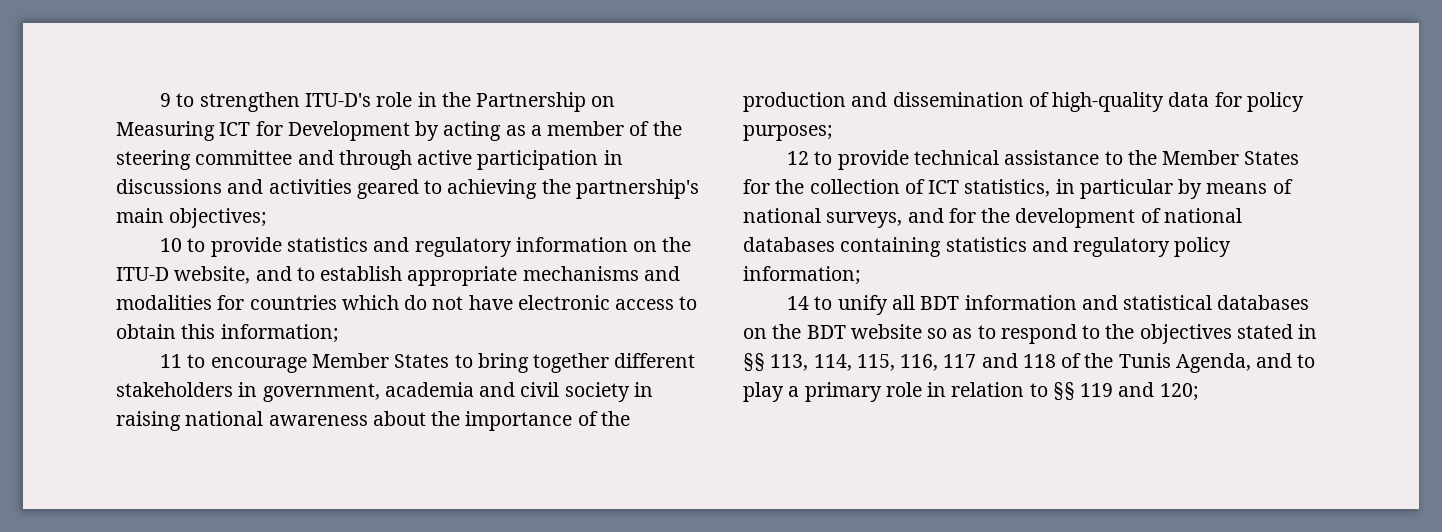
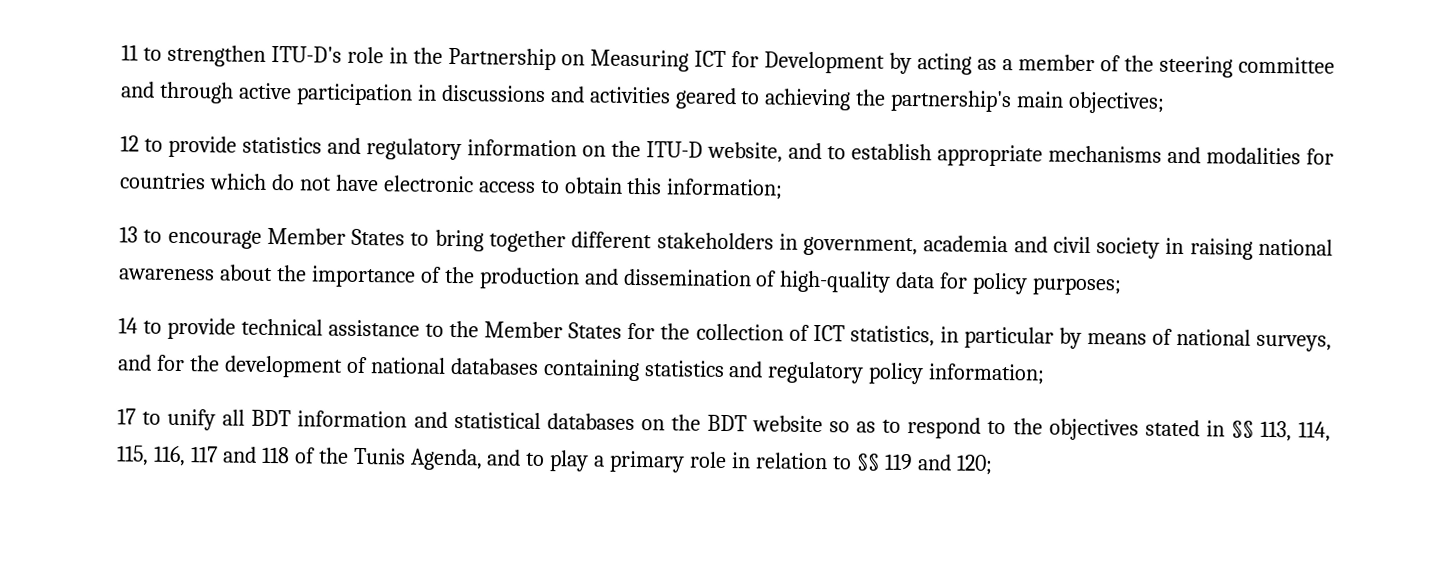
[160,93,172,107] 9 -> [121,44,139,61] 11
[160,238,183,252] 10 -> [120,135,139,152] 12
[160,354,183,368] 11 -> [119,226,138,243] 13
[787,151,810,165] 12 -> [118,317,138,334] 14
[787,296,810,310] 14 -> [117,408,136,425] 17

